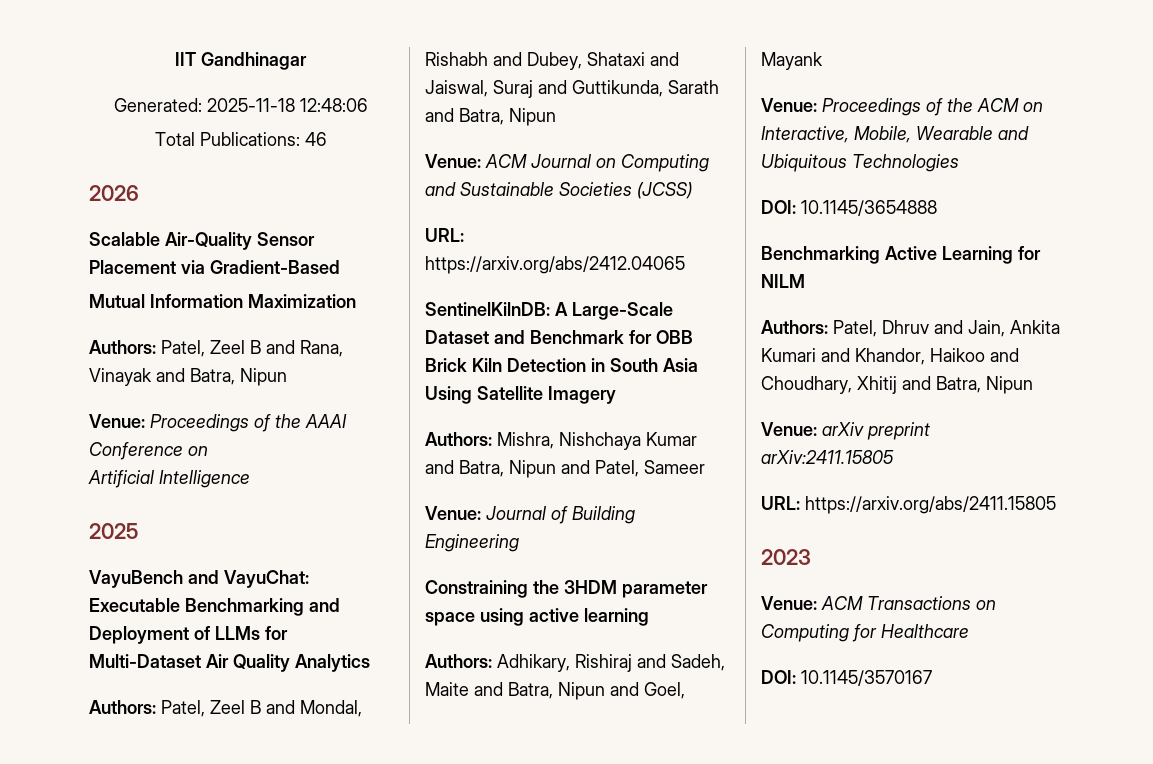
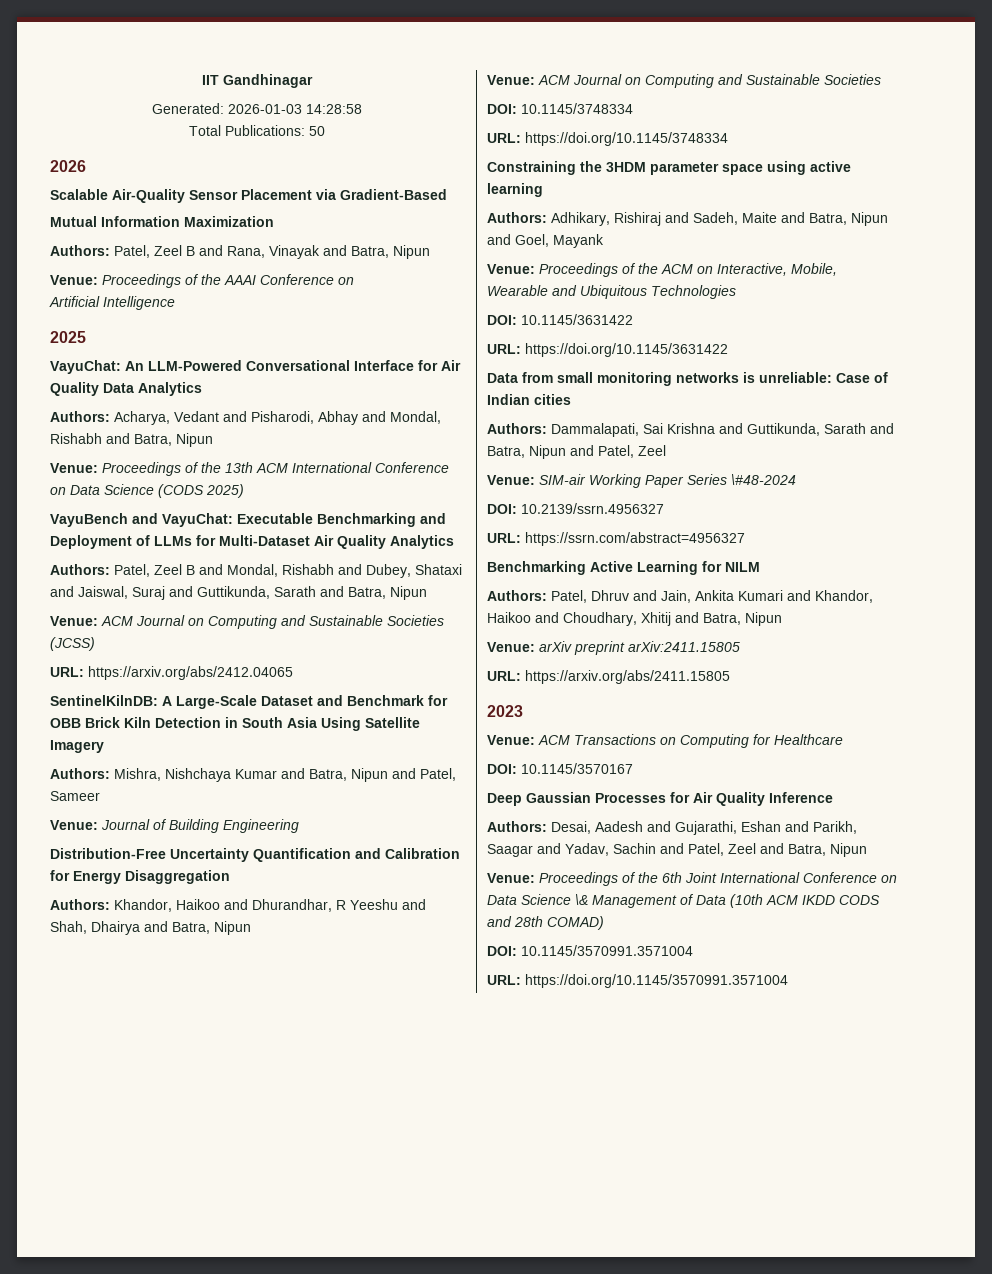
[206,98,368,112] 2025-11-18 12:48:06 -> [228,104,362,114] 2026-01-03 14:28:58
[304,132,327,146] 46 -> [309,126,325,136] 50
(138, 531) none -> [50,360,461,374] [50,382,202,396] [50,411,441,425] [50,433,213,447] [50,462,449,476] [50,484,244,498] // VayuChat: An LLM-Powered Conversational Interface for Air Quality Data Analytics // Authors: Acharya, Vedant and Pisharodi, Abhay and Mondal, Rishabh and Batra, Nipun // Venue: Proceedings of the 13th ACM International Conference on Data Science (CODS 2025)
(519, 543) none -> [50,848,460,862] [50,870,230,884] [50,899,426,912] [50,921,251,935] [487,74,881,88] [487,103,633,114] [487,132,728,146] // Distribution-Free Uncertainty Quantification and Calibration for Energy Disaggregation // Authors: Khandor, Haikoo and Dhurandhar, R Yeeshu and Shah, Dhairya and Batra, Nipun // Venue: ACM Journal on Computing and Sustainable Societies // DOI: 10.1145/3748334 // URL: https://doi.org/10.1145/3748334
[801,200,937,216] 10.1145/3654888 -> [521,314,633,325] [487,343,728,357] [487,372,888,386] [487,394,571,405] [487,423,894,437] [487,445,666,459] [487,474,796,488] [487,503,664,514] [487,532,745,546] 10.1145/3631422 // URL: https://doi.org/10.1145/3631422 // Data from small monitoring networks is unreliable: Case of Indian cities // Authors: Dammalapati, Sai Krishna and Guttikunda, Sarath and Batra, Nipun and Patel, Zeel // Venue: SIM-air Working Paper Series \#48-2024 // DOI: 10.2139/ssrn.4956327 // URL: https://ssrn.com/abstract=4956327
(932, 678) none -> [487,792,833,806] [487,821,857,835] [487,843,867,857] [487,872,897,886] [487,894,880,908] [487,916,604,930] [487,945,693,956] [487,974,788,988] // Deep Gaussian Processes for Air Quality Inference // Authors: Desai, Aadesh and Gujarathi, Eshan and Parikh, Saagar and Yadav, Sachin and Patel, Zeel and Batra, Nipun // Venue: Proceedings of the 6th Joint International Conference on Data Science \& Management of Data (10th ACM IKDD CODS and 28th COMAD) // DOI: 10.1145/3570991.3571004 // URL: https://doi.org/10.1145/3570991.3571004

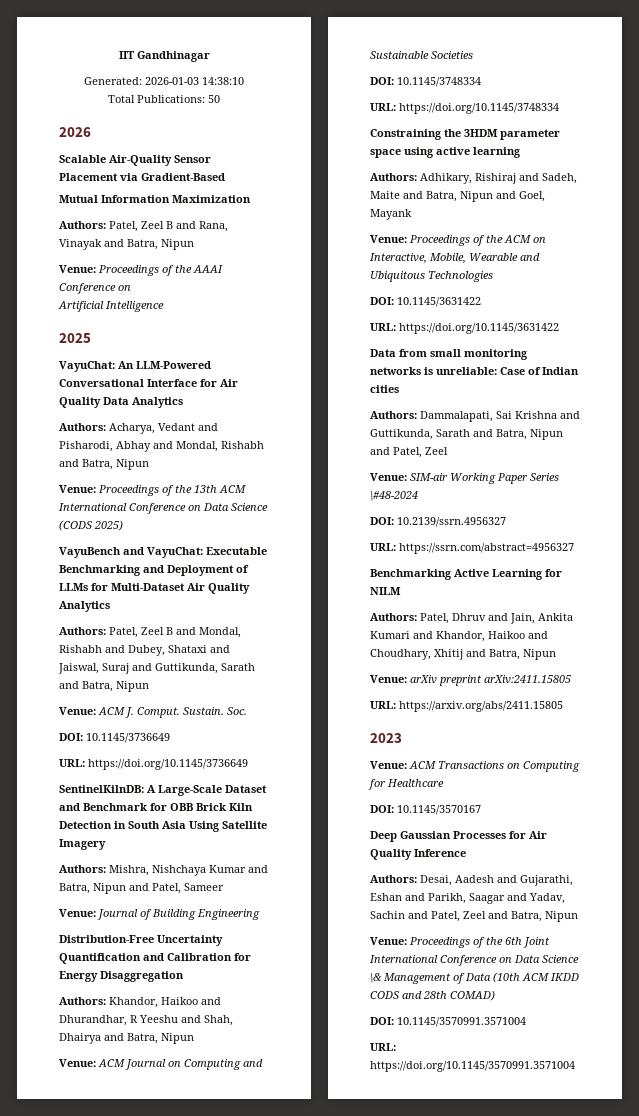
[306,104,362,114] 14:28:58 -> [202,77,244,85] 14:38:10
[136,615,444,629] [50,637,95,651] [50,666,293,680] Journal on Computing and Sustainable Societies (JCSS) // URL: https://arxiv.org/abs/2412.04065 -> [125,707,247,718] [59,733,170,743] [59,759,248,770] J. Comput. Sustain. Soc. // DOI: 10.1145/3736649 // URL: https://doi.org/10.1145/3736649

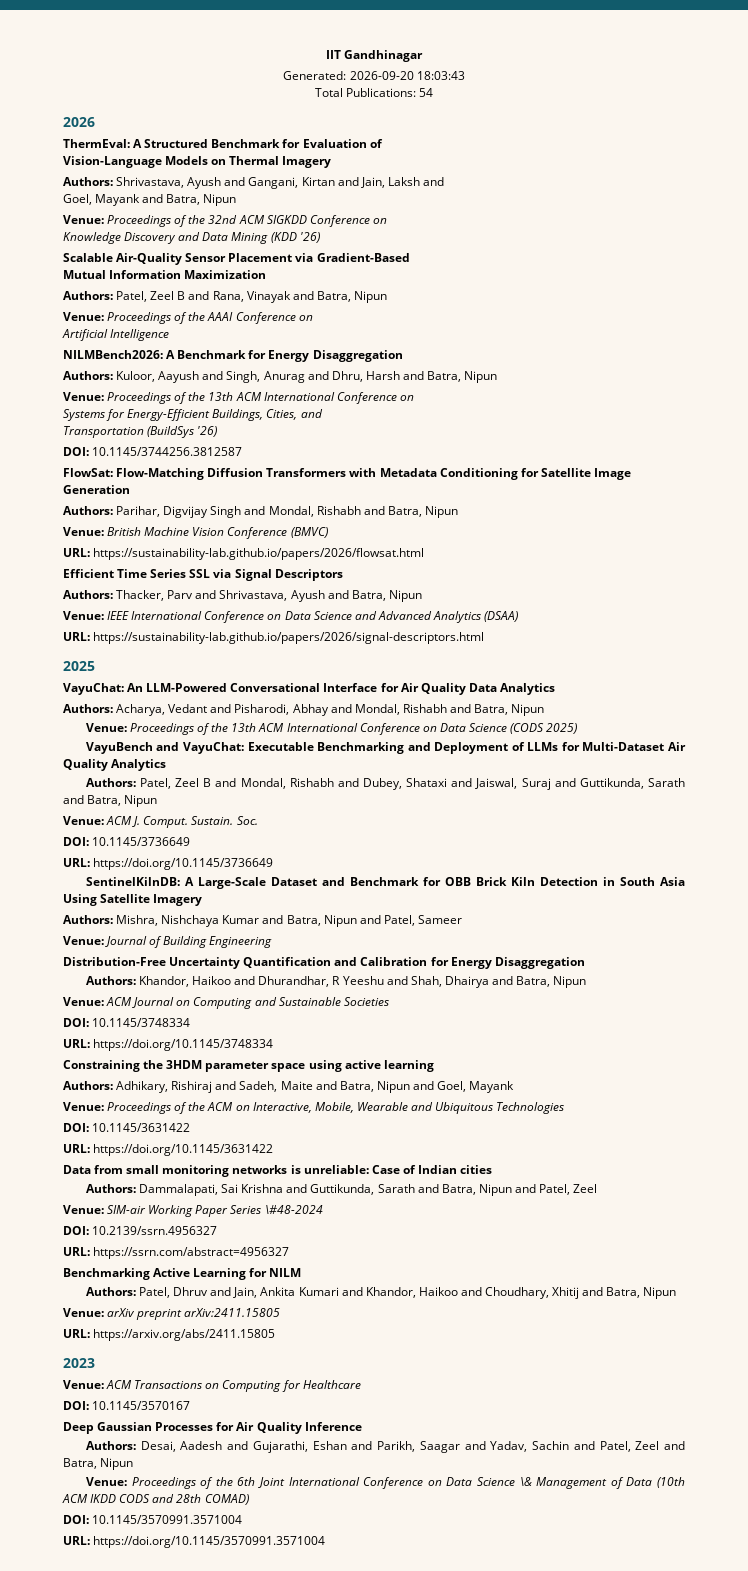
[145,77,244,85] 2026-01-03 14:38:10 -> [349,71,465,80] 2026-09-20 18:03:43
[208,95,220,103] 50 -> [419,88,434,97] 54
(91, 132) none -> [63,139,383,148] [63,156,332,168] [63,177,444,189] [63,194,237,206] [63,215,387,227] [63,232,320,244] // ThermEval: A Structured Benchmark for Evaluation of // Vision-Language Models on Thermal Imagery // Authors: Shrivastava, Ayush and Gangani, Kirtan and Jain, Laksh and // Goel, Mayank and Batra, Nipun // Venue: Proceedings of the 32nd ACM SIGKDD Conference on // Knowledge Discovery and Data Mining (KDD '26)
(164, 306) none -> [63,350,403,362] [63,371,498,383] [63,392,414,404] [63,409,323,421] [63,426,218,438] [63,447,243,456] [63,468,631,480] [63,485,130,494] [63,506,458,518] [63,527,328,539] [63,548,425,560] [63,569,343,581] [63,590,422,602] [63,611,519,623] [63,632,485,644] // NILMBench2026: A Benchmark for Energy Disaggregation // Authors: Kuloor, Aayush and Singh, Anurag and Dhru, Harsh and Batra, Nipun // Venue: Proceedings of the 13th ACM International Conference on // Systems for Energy-Efficient Buildings, Cities, and // Transportation (BuildSys '26) // DOI: 10.1145/3744256.3812587 // FlowSat: Flow-Matching Diffusion Transformers with Metadata Conditioning for Satellite Image Generation // Authors: Parihar, Digvijay Singh and Mondal, Rishabh and Batra, Nipun // Venue: British Machine Vision Conference (BMVC) // URL: https://sustainability-lab.github.io/papers/2026/flowsat.html // Efficient Time Series SSL via Signal Descriptors // Authors: Thacker, Parv and Shrivastava, Ayush and Batra, Nipun // Venue: IEEE International Conference on Data Science and Advanced Analytics (DSAA) // URL: https://sustainability-lab.github.io/papers/2026/signal-descriptors.html

